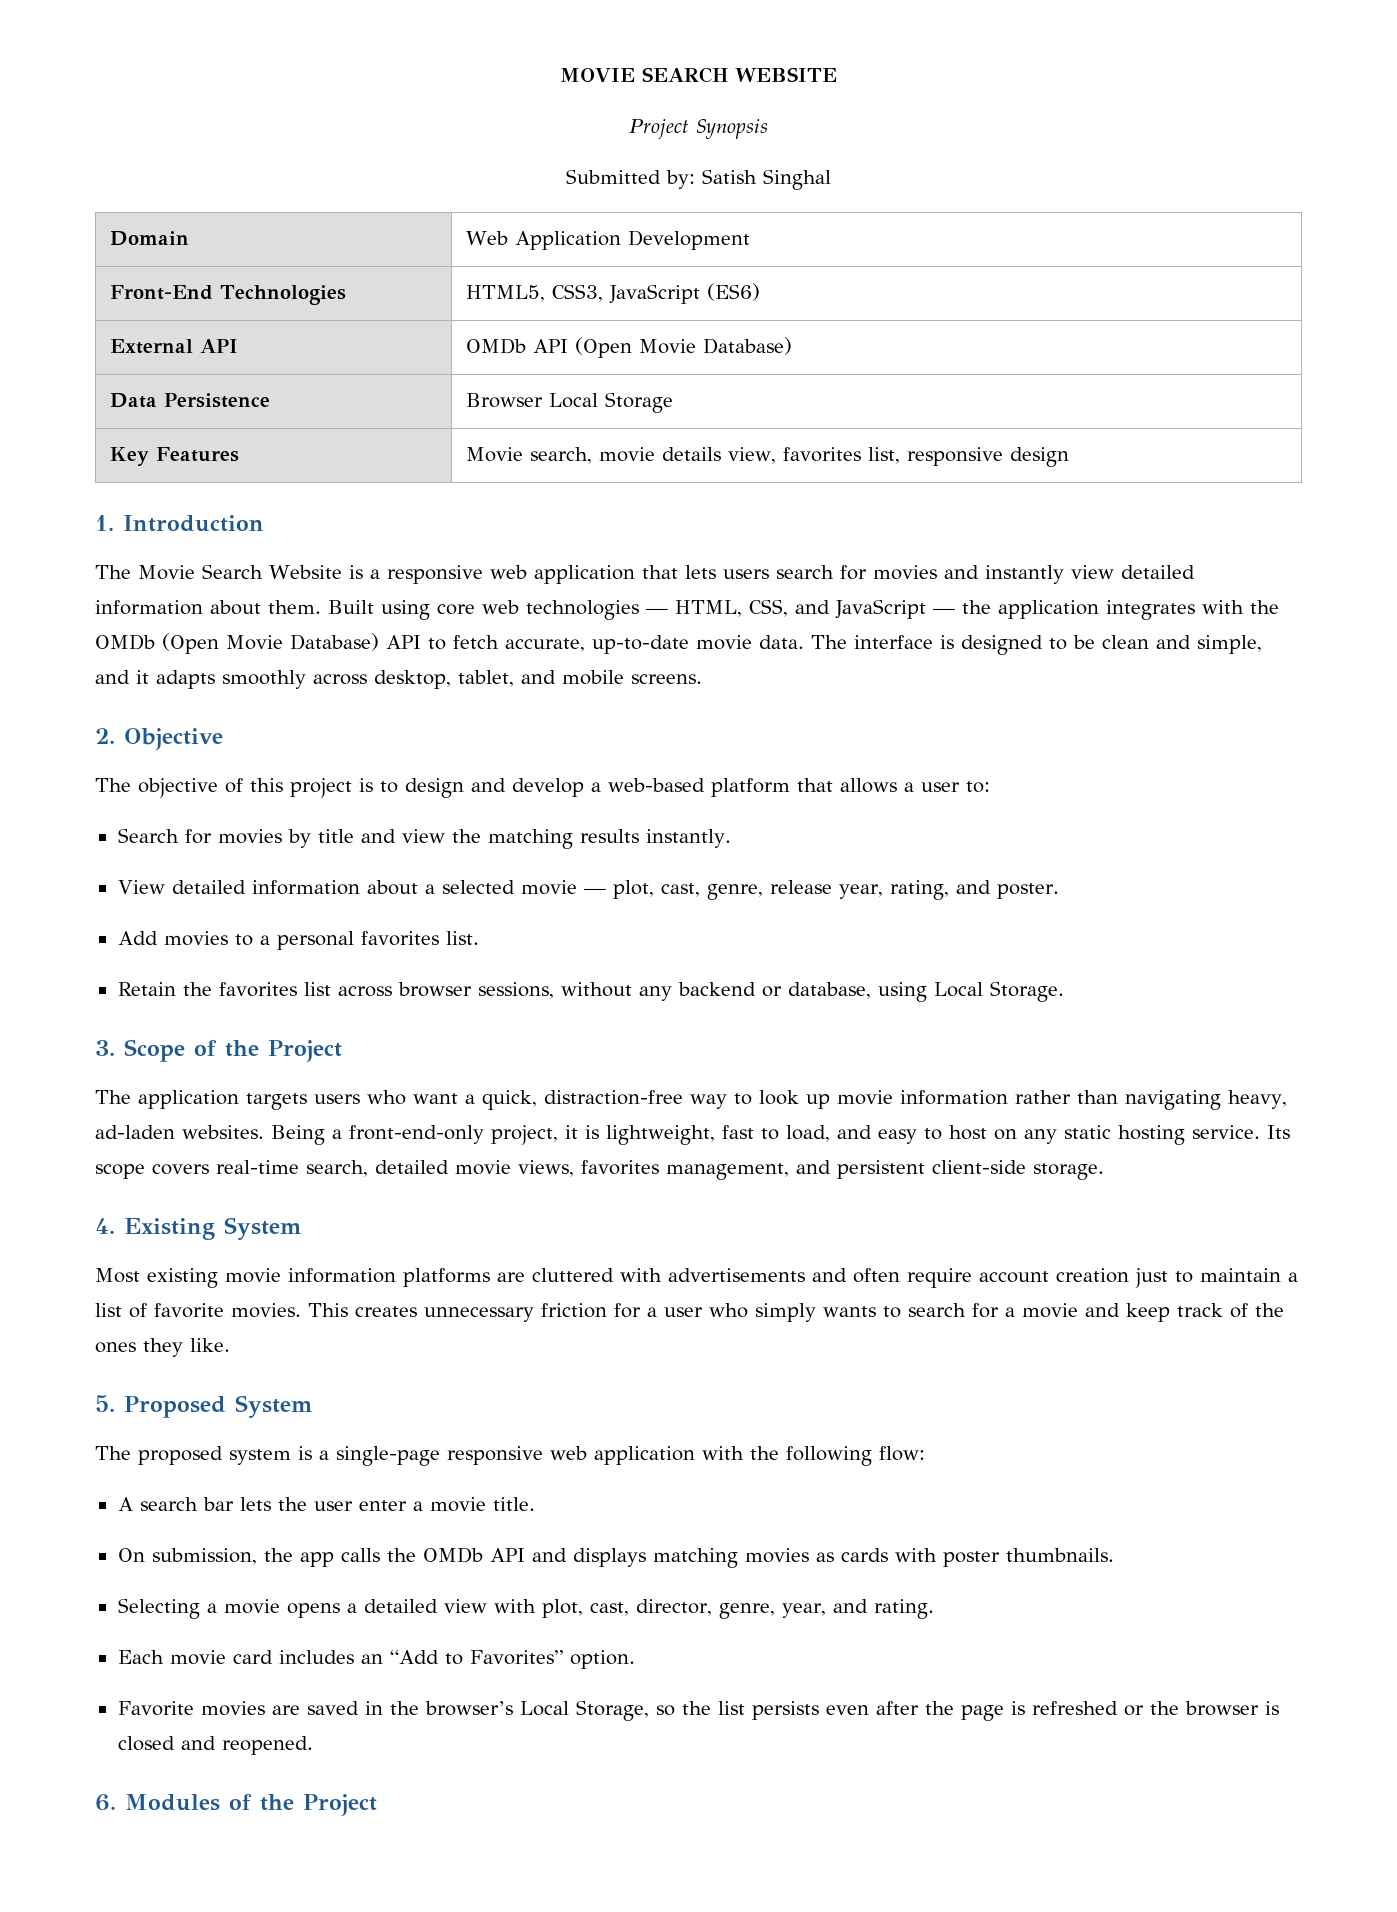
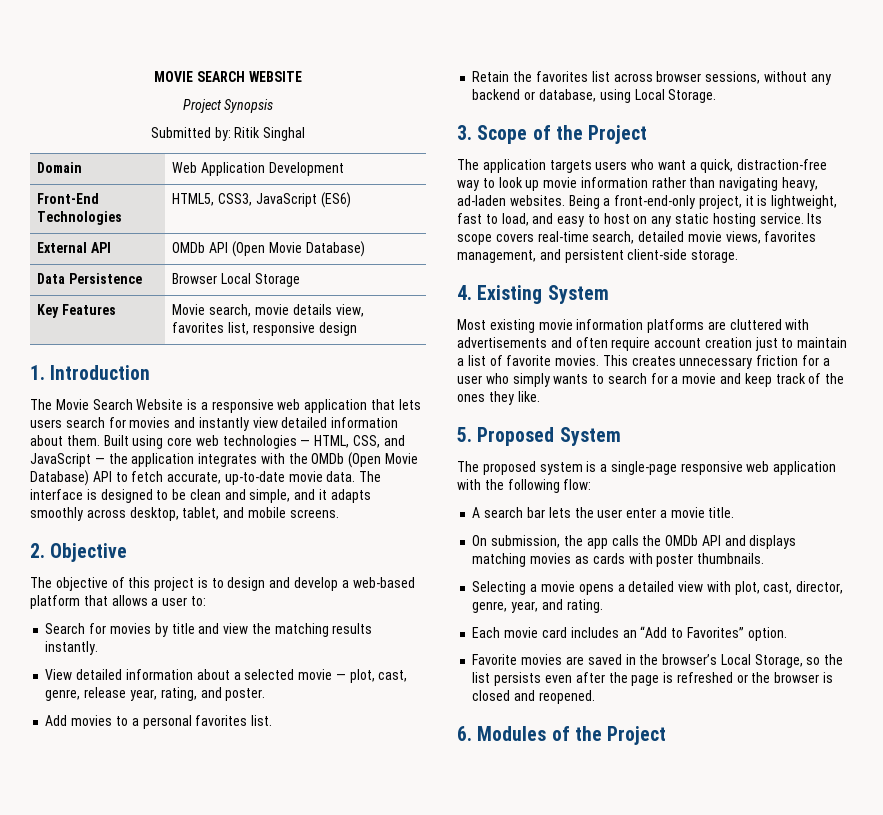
[702,169,757,184] Satish -> [234,127,261,138] Ritik

